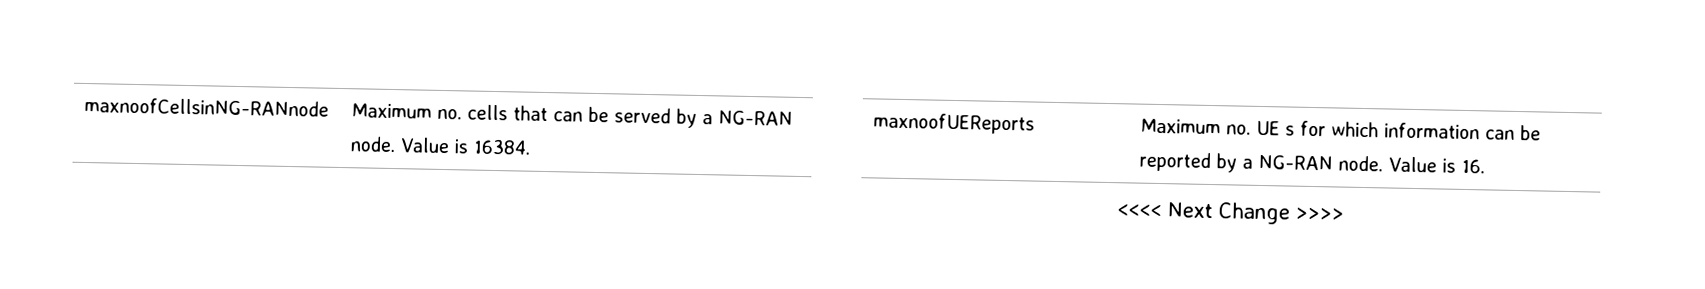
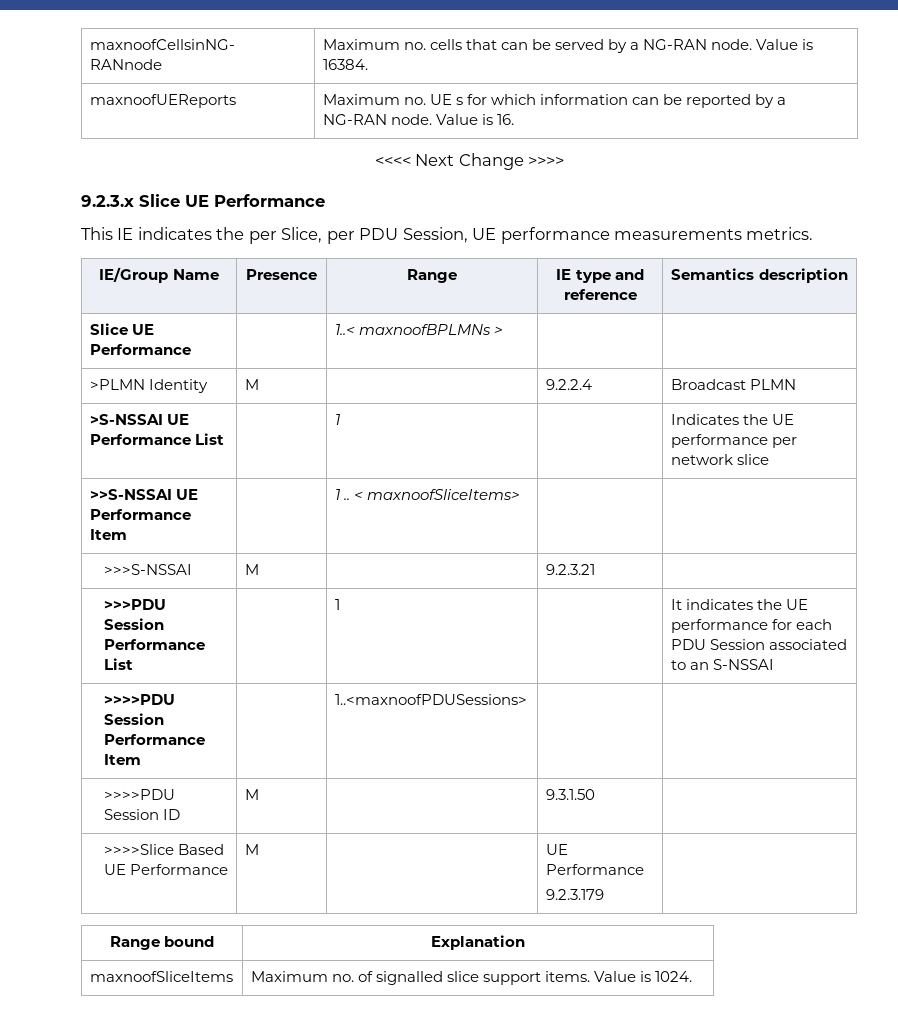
(1344, 214) none -> [81,194,325,207] [81,227,814,244] [99,267,219,283] [245,269,317,280] [407,269,457,283] [556,269,644,283] [563,289,637,300] [671,268,848,283] [89,323,154,335] [89,344,191,355] [334,324,503,335] [89,379,208,393] [244,379,259,390] [545,379,592,390] [670,379,796,390] [89,414,189,425] [89,433,224,445] [334,414,340,425] [670,414,794,425] [670,434,797,448] [670,454,769,465] [89,489,198,500] [89,509,191,520] [89,529,127,540] [334,489,521,500] [103,564,192,575] [244,564,259,575] [545,564,595,575] [103,599,166,610] [103,618,164,630] [103,639,205,650] [103,658,133,670] [334,599,340,610] [670,599,809,610] [670,619,832,633] [670,639,847,650] [670,659,774,670] [103,694,175,705] [103,713,164,725] [103,734,205,745] [103,754,141,765] [334,694,527,705] [103,789,175,800] [103,809,180,820] [244,789,259,800] [545,789,595,800] [103,844,224,855] [103,864,228,875] [244,844,259,855] [545,844,568,855] [545,864,644,875] [545,889,604,900] [109,936,215,950] [431,935,525,950] [89,971,233,982] [250,971,693,985] // 9.2.3.x Slice UE Performance // This IE indicates the per Slice, per PDU Session, UE performance measurements metrics. // IE/Group Name | Presence | Range | IE type and reference | Semantics description // Slice UE Performance | | 1..< maxnoofBPLMNs > | | // >PLMN Identity | M | | 9.2.2.4 | Broadcast PLMN // >S-NSSAI UE Performance List | | 1 | | Indicates the UE performance per network slice // >>S-NSSAI UE Performance Item | | 1 .. < maxnoofSliceItems> | | // >>>S-NSSAI | M | | 9.2.3.21 | // >>>PDU Session Performance List | | 1 | | It indicates the UE performance for each PDU Session associated to an S-NSSAI // >>>>PDU Session Performance Item | | 1..<maxnoofPDUSessions> | | // >>>>PDU Session ID | M | | 9.3.1.50 | // >>>>Slice Based UE Performance | M | | UE Performance // 9.2.3.179 | // Range bound | Explanation // maxnoofSliceItems | Maximum no. of signalled slice support items. Value is 1024.

